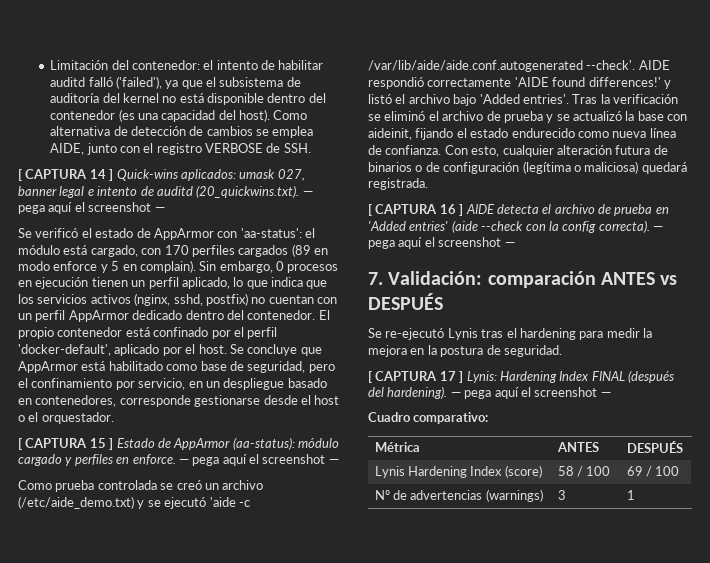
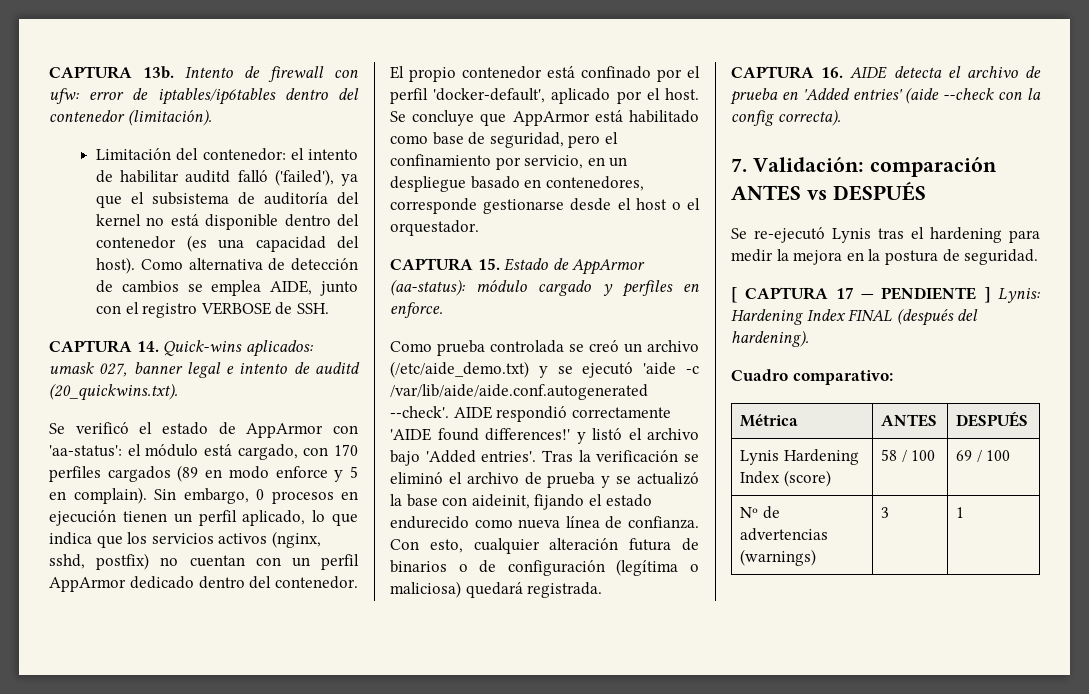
(50, 65) none -> [49,66,358,82] [49,88,359,105] [49,109,212,126] CAPTURA 13b. Intento de firewall con ufw: error de iptables/ip6tables dentro del contenedor (limitación). //
[18,169,114,181] [ CAPTURA 14 ] -> [49,340,159,353] CAPTURA 14.
[302,191,313,196] [18,202,165,214] — pega aquí el screenshot — -> (178, 392) none
[18,438,114,450] [ CAPTURA 15 ] -> [390,258,500,271] CAPTURA 15.
[178,454,339,466] — pega aquí el screenshot — -> (443, 310) none
[368,204,464,216] [ CAPTURA 16 ] -> [731,66,844,79] CAPTURA 16.
[653,226,663,231] [368,237,515,249] — pega aquí el screenshot — -> (841, 117) none
(456, 376) none -> [861,287,977,300] — PENDIENTE
[450,387,611,399] — pega aquí el screenshot — -> (809, 338) none

